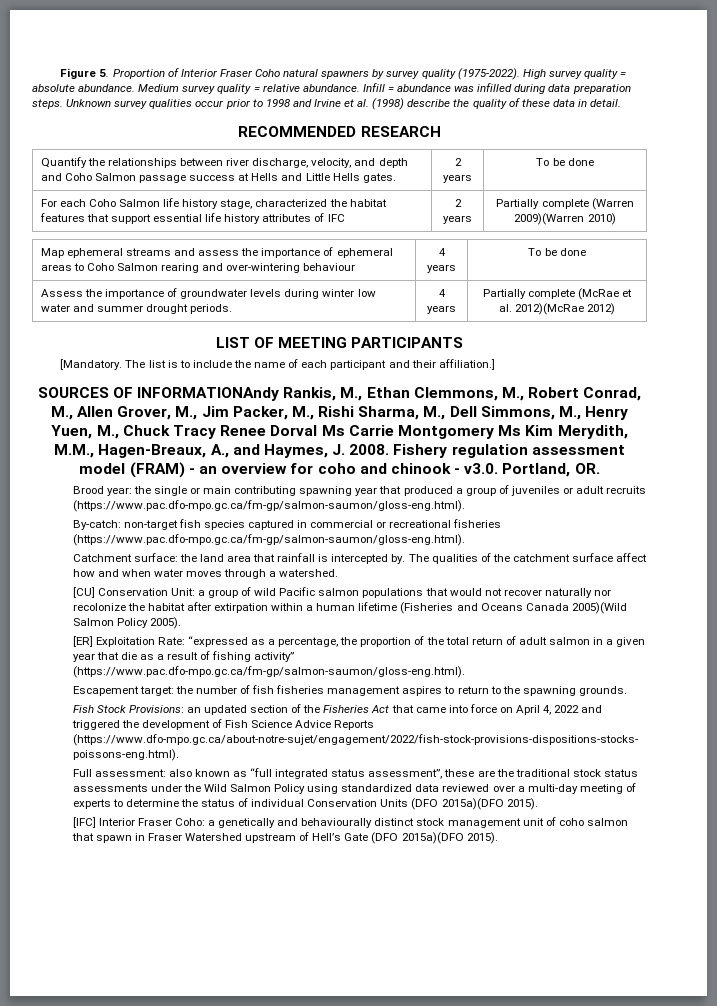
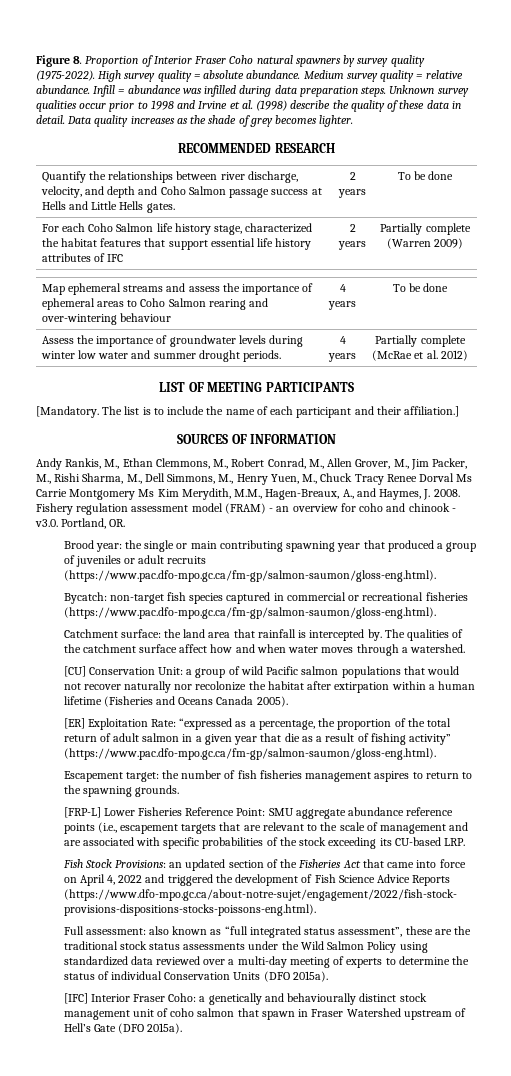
[99,69,110,77] 5. -> [73,56,83,64] 8.
(622, 103) none -> [67,115,354,127] Data quality increases as the shade of grey becomes lighter.
[514,213,616,225] 2009)(Warren 2010) -> [434,238,464,249] 2009)
[515,303,584,315] 2012)(McRae -> (438, 354) none
[137,387,280,401] INFORMATIONAndy -> [250,434,337,444] [36,458,62,470] INFORMATION // Andy
[72,520,121,530] By-catch: -> [63,592,107,604] Bycatch:
[571,602,627,614] [72,618,148,628] 2005)(Wild Salmon Policy -> (254, 700) none
(628, 691) none -> [63,807,454,819] [63,822,469,834] [63,837,466,849] // [FRP-L] Lower Fisheries Reference Point: SMU aggregate abundance reference points (i.e., escapement targets that are relevant to the scale of management and are associated with specific probabilities of the stock exceeding its CU-based LRP.
[441,798,538,810] 2015a)(DFO 2015). -> [292,971,328,982] 2015a).
[401,832,498,844] 2015a)(DFO 2015). -> [147,1023,183,1034] 2015a).

